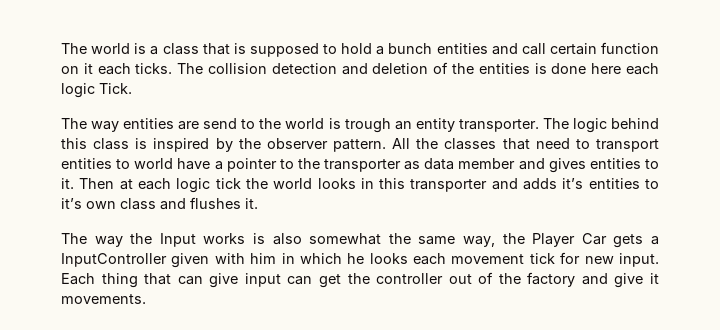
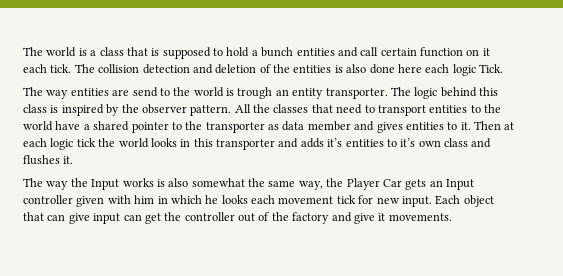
[135,63,173,74] ticks. -> [50,64,72,73] tick.
(547, 68) none -> [346,64,367,73] also
(131, 164) none -> [484,104,501,113] the
(223, 165) none -> [93,121,130,131] shared
[651,236,660,245] [61,253,167,267] a InputController -> [429,179,474,190] [23,195,73,204] an Input controller
[101,273,138,288] thing -> [463,195,494,207] object

